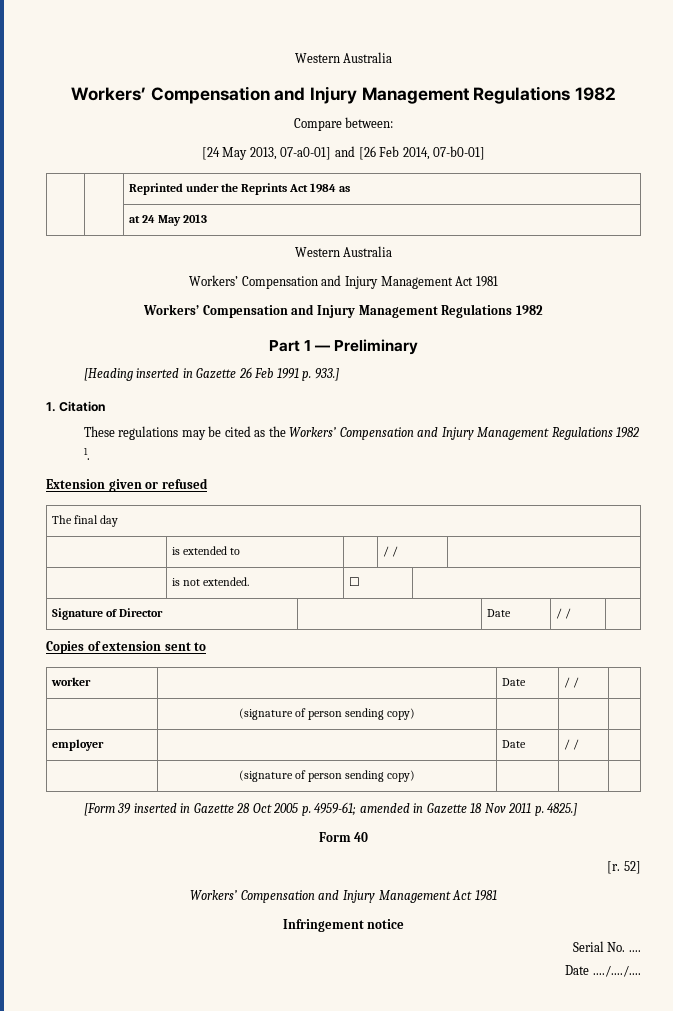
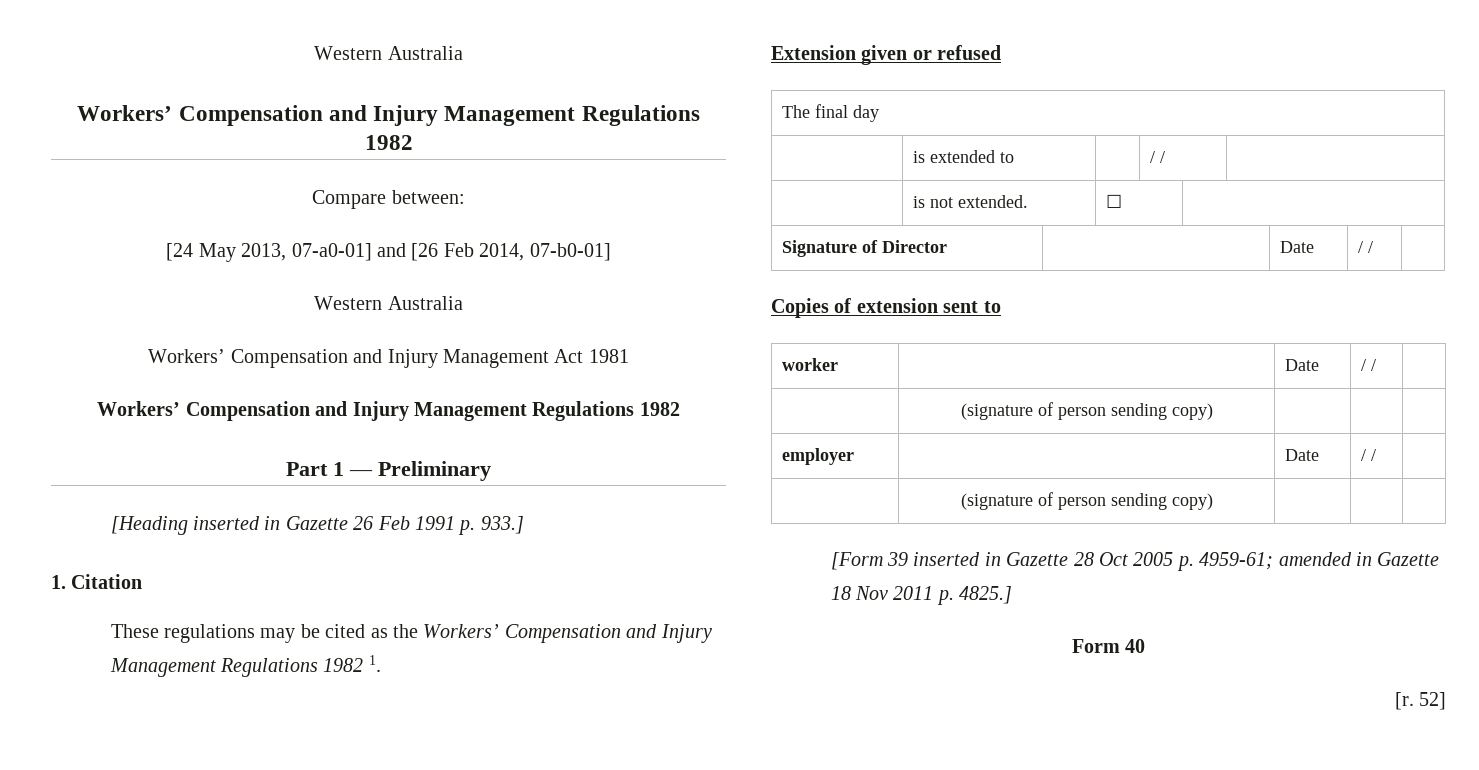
[128,183,351,195] [128,214,208,226] // | | Reprinted under the Reprints Act 1984 as // | | at 24 May 2013 -> (611, 252) none
[190,890,497,903] [282,919,405,932] [572,941,641,952] [565,965,641,977] // Workers’ Compensation and Injury Management Act 1981 // Infringement notice // Serial No. .... // Date ..../..../.... -> (1446, 701) none

